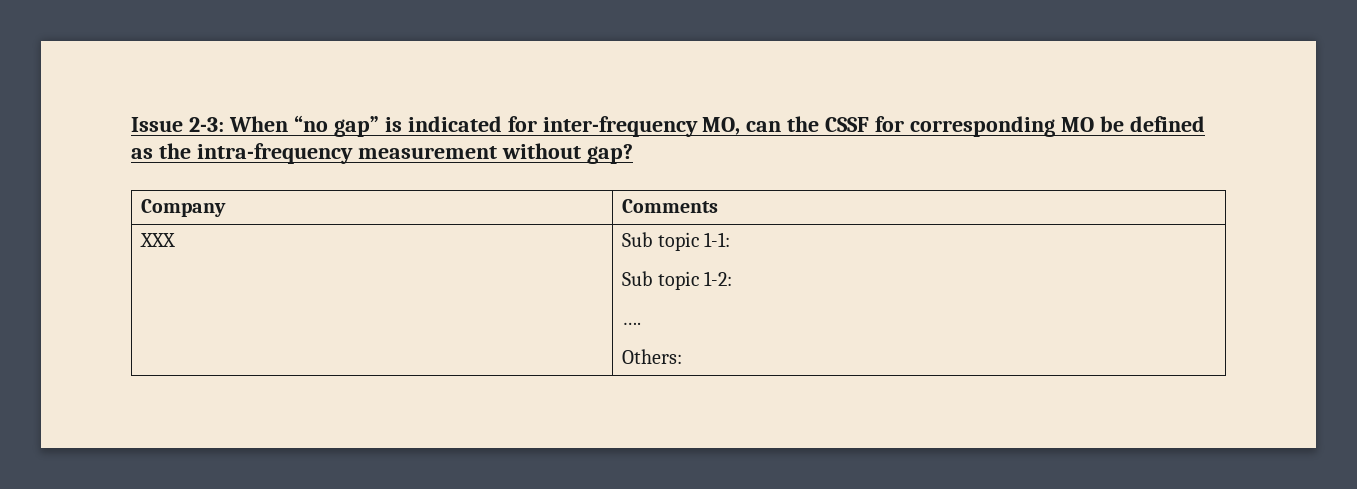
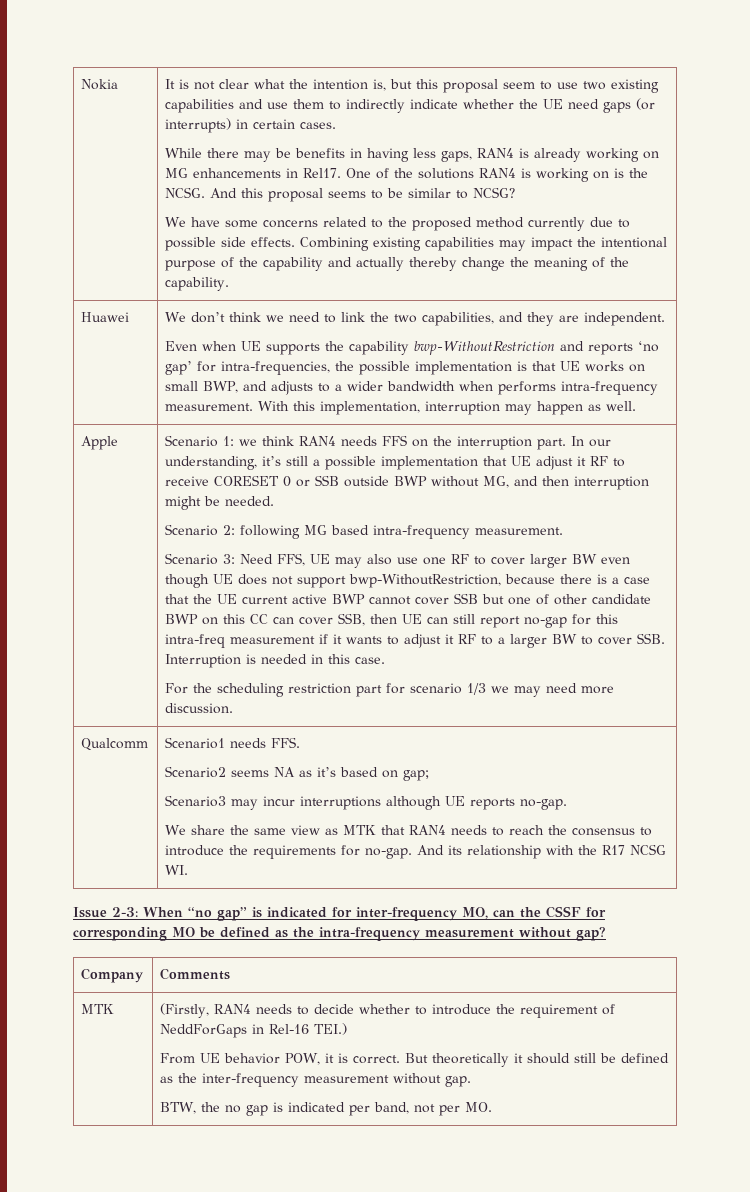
(131, 124) none -> [81,79,119,90] [165,79,660,93] [165,98,656,113] [165,118,337,133] [165,148,660,162] [165,168,649,182] [165,187,516,202] [165,217,631,231] [165,237,668,251] [165,257,630,271] [165,277,230,291] [81,312,130,322] [165,312,666,326] [165,341,660,355] [165,361,646,375] [165,381,659,395] [165,401,637,415] [81,436,119,450] [165,435,612,450] [165,456,626,470] [165,475,650,490] [165,496,275,510] [165,524,564,539] [165,553,631,568] [165,574,651,588] [165,593,652,605] [165,613,619,628] [165,633,666,648] [165,654,386,668] [165,683,615,697] [165,703,234,714] [81,738,149,751] [165,737,301,749] [165,766,430,781] [165,795,568,810] [165,825,653,836] [165,844,667,859] [165,865,189,875] Nokia | It is not clear what the intention is, but this proposal seem to use two existing capabilities and use them to indirectly indicate whether the UE need gaps (or interrupts) in certain cases. // While there may be benefits in having less gaps, RAN4 is already working on MG enhancements in Rel17. One of the solutions RAN4 is working on is the NCSG. And this proposal seems to be similar to NCSG? // We have some concerns related to the proposed method currently due to possible side effects. Combining existing capabilities may impact the intentional purpose of the capability and actually thereby change the meaning of the capability. // Huawei | We don’t think we need to link the two capabilities, and they are independent. // Even when UE supports the capability bwp-WithoutRestriction and reports ‘no gap’ for intra-frequencies, the possible implementation is that UE works on small BWP, and adjusts to a wider bandwidth when performs intra-frequency measurement. With this implementation, interruption may happen as well. // Apple | Scenario 1: we think RAN4 needs FFS on the interruption part. In our understanding, it’s still a possible implementation that UE adjust it RF to receive CORESET 0 or SSB outside BWP without MG, and then interruption might be needed. // Scenario 2: following MG based intra-frequency measurement. // Scenario 3: Need FFS, UE may also use one RF to cover larger BW even though UE does not support bwp-WithoutRestriction, because there is a case that the UE current active BWP cannot cover SSB but one of other candidate BWP on this CC can cover SSB, then UE can still report no-gap for this intra-freq measurement if it wants to adjust it RF to a larger BW to cover SSB. Interruption is needed in this case. // For the scheduling restriction part for scenario 1/3 we may need more discussion. // Qualcomm | Scenario1 needs FFS. // Scenario2 seems NA as it’s based on gap; // Scenario3 may incur interruptions although UE reports no-gap. // We share the same view as MTK that RAN4 needs to reach the consensus to introduce the requirements for no-gap. And its relationship with the R17 NCSG WI. //
[140,233,176,247] [622,232,731,251] [622,271,733,290] [622,322,642,325] [622,349,683,364] XXX | Sub topic 1-1: // Sub topic 1-2: // …. // Others: -> [81,1004,115,1014] [160,1003,616,1018] [160,1023,348,1038] [160,1053,670,1067] [160,1073,472,1087] [160,1102,493,1116] MTK | (Firstly, RAN4 needs to decide whether to introduce the requirement of NeddForGaps in Rel-16 TEI.) // From UE behavior POW, it is correct. But theoretically it should still be defined as the inter-frequency measurement without gap. // BTW, the no gap is indicated per band, not per MO.

